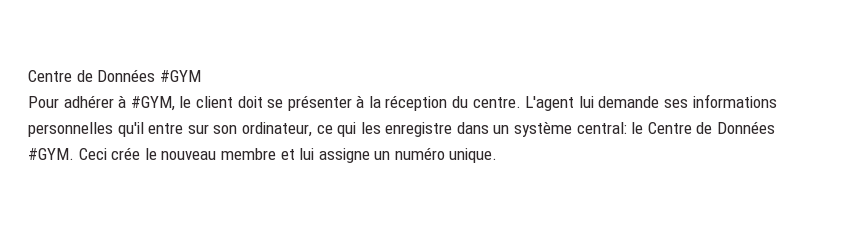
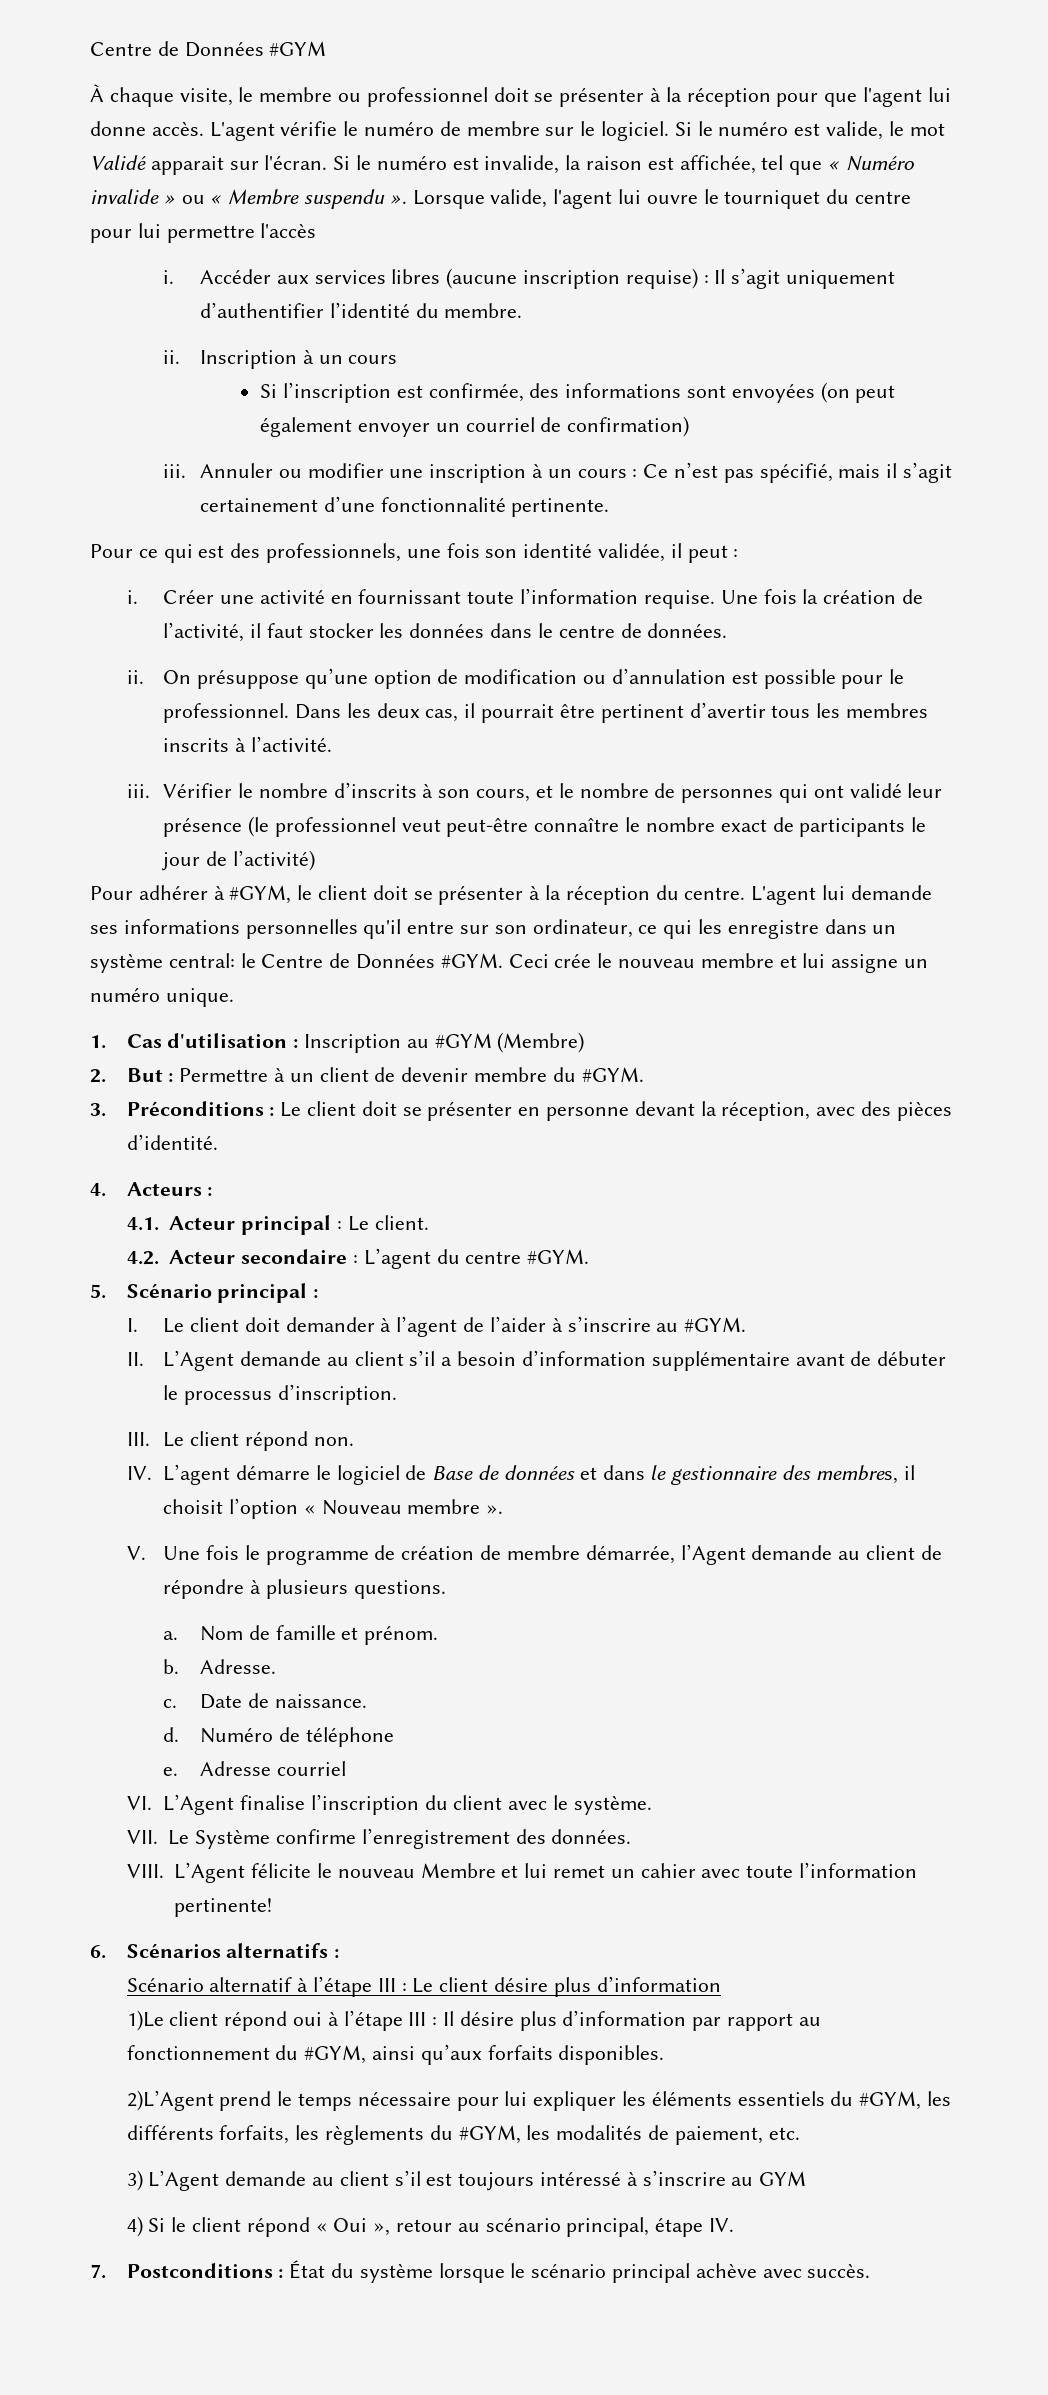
(201, 76) none -> [90,84,951,107] [90,121,945,141] [90,155,914,175] [90,189,912,209] [90,223,317,243] [163,268,895,289] [199,302,523,318] [163,349,398,369] [260,382,896,403] [260,416,690,437] [163,462,952,483] [199,496,610,517] [90,543,739,563] [126,588,923,609] [163,622,728,642] [126,668,905,689] [163,702,928,723] [163,736,332,752] [126,782,943,803] [163,816,927,837] [162,850,315,871] // À chaque visite, le membre ou professionnel doit se présenter à la réception pour que l'agent lui donne accès. L'agent vérifie le numéro de membre sur le logiciel. Si le numéro est valide, le mot Validé apparait sur l'écran. Si le numéro est invalide, la raison est affichée, tel que « Numéro invalide » ou « Membre suspendu ». Lorsque valide, l'agent lui ouvre le tourniquet du centre pour lui permettre l'accès // i. Accéder aux services libres (aucune inscription requise) : Il s’agit uniquement d’authentifier l’identité du membre. // ii. Inscription à un cours // Si l’inscription est confirmée, des informations sont envoyées (on peut également envoyer un courriel de confirmation) // iii. Annuler ou modifier une inscription à un cours : Ce n’est pas spécifié, mais il s’agit certainement d’une fonctionnalité pertinente. // Pour ce qui est des professionnels, une fois son identité validée, il peut : // i. Créer une activité en fournissant toute l’information requise. Une fois la création de l’activité, il faut stocker les données dans le centre de données. // ii. On présuppose qu’une option de modification ou d’annulation est possible pour le professionnel. Dans les deux cas, il pourrait être pertinent d’avertir tous les membres inscrits à l’activité. // iii. Vérifier le nombre d’inscrits à son cours, et le nombre de personnes qui ont validé leur présence (le professionnel veut peut-être connaître le nombre exact de participants le jour de l’activité)
(498, 155) none -> [90,1032,585,1053] [90,1067,644,1083] [90,1101,952,1121] [126,1134,218,1150] [90,1182,213,1197] [126,1215,429,1235] [126,1248,590,1269] [90,1283,319,1303] [126,1316,747,1337] [126,1350,947,1371] [163,1384,397,1405] [126,1431,354,1451] [126,1464,915,1485] [163,1498,504,1519] [126,1544,942,1565] [163,1579,446,1599] [163,1625,439,1645] [163,1659,276,1674] [163,1693,367,1709] [163,1727,394,1747] [163,1761,346,1776] [126,1794,652,1815] [126,1828,632,1849] [126,1862,918,1883] [174,1898,273,1917] [90,1943,340,1959] [126,1976,721,1997] [126,2010,821,2031] [126,2044,665,2065] [126,2090,952,2111] [126,2125,800,2145] [126,2170,807,2191] [126,2216,735,2237] [90,2260,871,2283] // 1. Cas d'utilisation : Inscription au #GYM (Membre) // 2. But : Permettre à un client de devenir membre du #GYM. // 3. Préconditions : Le client doit se présenter en personne devant la réception, avec des pièces d’identité. // 4. Acteurs : // 4.1. Acteur principal : Le client. // 4.2. Acteur secondaire : L’agent du centre #GYM. // 5. Scénario principal : // I. Le client doit demander à l’agent de l’aider à s’inscrire au #GYM. // II. L’Agent demande au client s’il a besoin d’information supplémentaire avant de débuter le processus d’inscription. // III. Le client répond non. // IV. L’agent démarre le logiciel de Base de données et dans le gestionnaire des membres, il choisit l’option « Nouveau membre ». // V. Une fois le programme de création de membre démarrée, l’Agent demande au client de répondre à plusieurs questions. // a. Nom de famille et prénom. // b. Adresse. // c. Date de naissance. // d. Numéro de téléphone // e. Adresse courriel // VI. L’Agent finalise l’inscription du client avec le système. // VII. Le Système confirme l’enregistrement des données. // VIII. L’Agent félicite le nouveau Membre et lui remet un cahier avec toute l’information pertinente! // 6. Scénarios alternatifs : // Scénario alternatif à l’étape III : Le client désire plus d’information // 1)Le client répond oui à l’étape III : Il désire plus d’information par rapport au fonctionnement du #GYM, ainsi qu’aux forfaits disponibles. // 2)L’Agent prend le temps nécessaire pour lui expliquer les éléments essentiels du #GYM, les différents forfaits, les règlements du #GYM, les modalités de paiement, etc. // 3) L’Agent demande au client s’il est toujours intéressé à s’inscrire au GYM // 4) Si le client répond « Oui », retour au scénario principal, étape IV. // 7. Postconditions : État du système lorsque le scénario principal achève avec succès.

